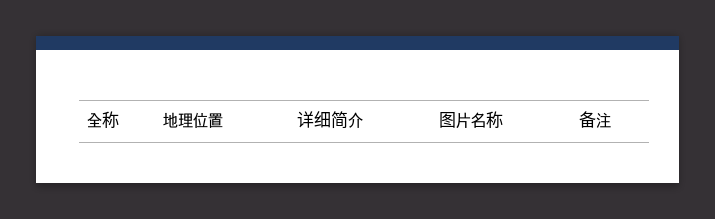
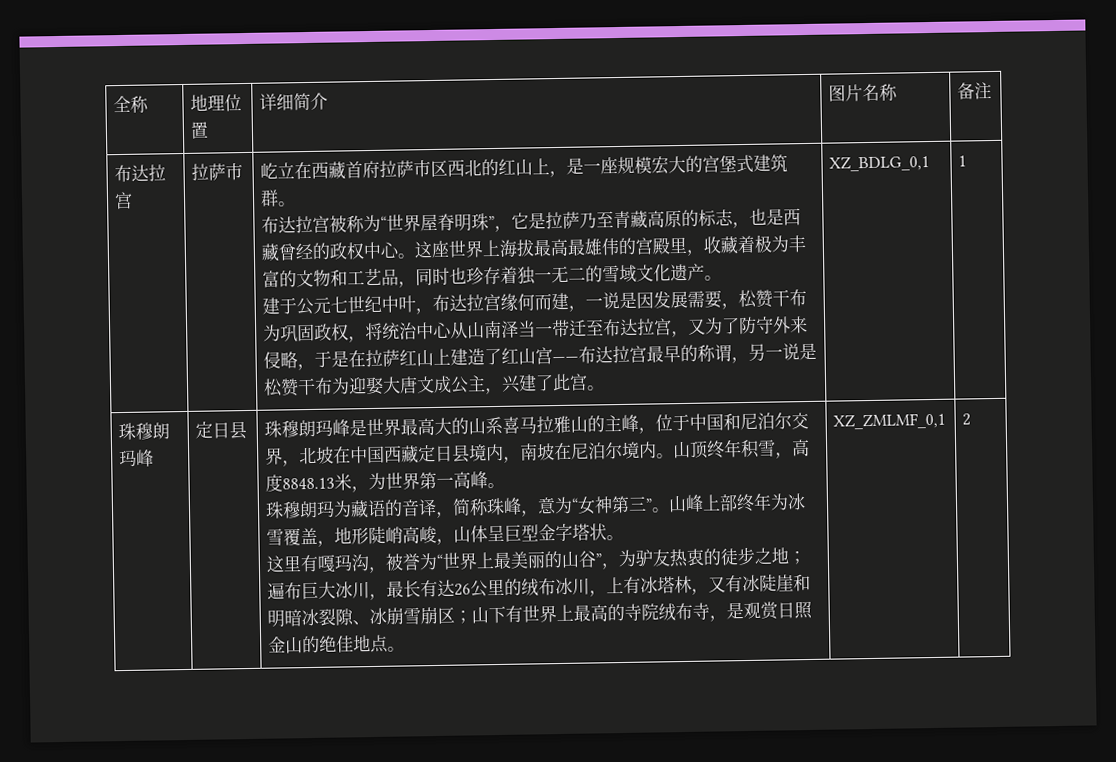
(611, 120) none -> [114,164,167,183] [114,191,134,210] [191,163,244,181] [260,154,789,180] [260,189,297,207] [261,208,802,234] [261,234,807,262] [262,263,723,288] [262,288,808,316] [263,315,809,343] [263,342,818,371] [263,373,606,397] [829,154,931,172] [958,155,968,167] [118,422,171,441] [119,449,155,468] [195,420,248,440] [264,411,810,438] [265,438,811,467] [265,471,506,493] [265,492,807,519] [266,523,625,547] [266,546,807,574] [267,573,812,601] [267,600,814,628] [268,634,406,654] [833,412,947,430] [962,413,972,426] // 布达拉宫 | 拉萨市 | 屹立在西藏首府拉萨市区西北的红山上，是一座规模宏大的宫堡式建筑群。 // 布达拉宫被称为“世界屋脊明珠”，它是拉萨乃至青藏高原的标志，也是西藏曾经的政权中心。这座世界上海拔最高最雄伟的宫殿里，收藏着极为丰富的文物和工艺品，同时也珍存着独一无二的雪域文化遗产。 // 建于公元七世纪中叶，布达拉宫缘何而建，一说是因发展需要，松赞干布为巩固政权，将统治中心从山南泽当一带迁至布达拉宫，又为了防守外来侵略，于是在拉萨红山上建造了红山宫——布达拉宫最早的称谓，另一说是松赞干布为迎娶大唐文成公主，兴建了此宫。 | XZ_BDLG_0,1 | 1 // 珠穆朗玛峰 | 定日县 | 珠穆朗玛峰是世界最高大的山系喜马拉雅山的主峰，位于中国和尼泊尔交界，北坡在中国西藏定日县境内，南坡在尼泊尔境内。山顶终年积雪，高度8848.13米，为世界第一高峰。 // 珠穆朗玛为藏语的音译，简称珠峰，意为“女神第三”。山峰上部终年为冰雪覆盖，地形陡峭高峻，山体呈巨型金字塔状。 // 这里有嘎玛沟，被誉为“世界上最美丽的山谷”，为驴友热衷的徒步之地；遍布巨大冰川，最长有达26公里的绒布冰川，上有冰塔林，又有冰陡崖和明暗冰裂隙、冰崩雪崩区；山下有世界上最高的寺院绒布寺，是观赏日照金山的绝佳地点。 | XZ_ZMLMF_0,1 | 2

